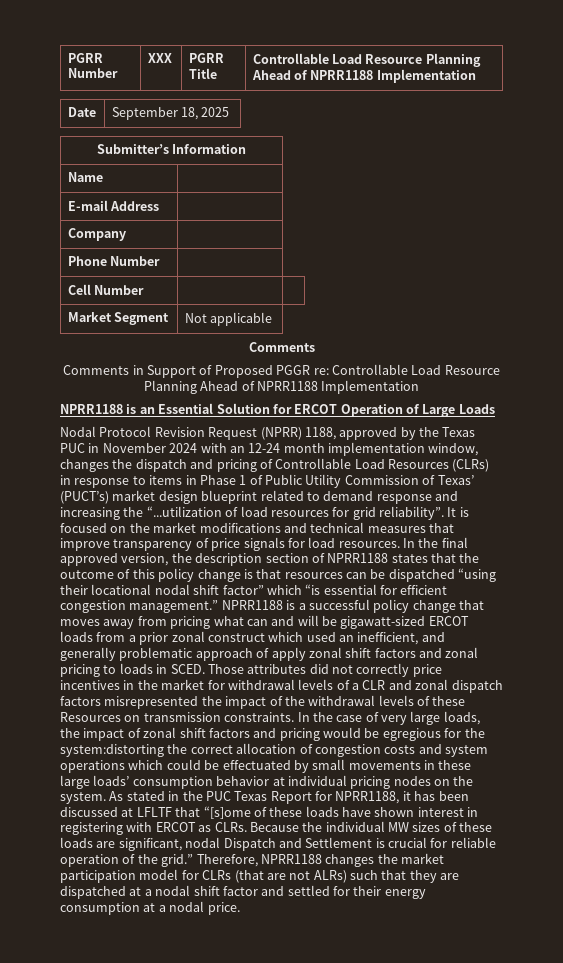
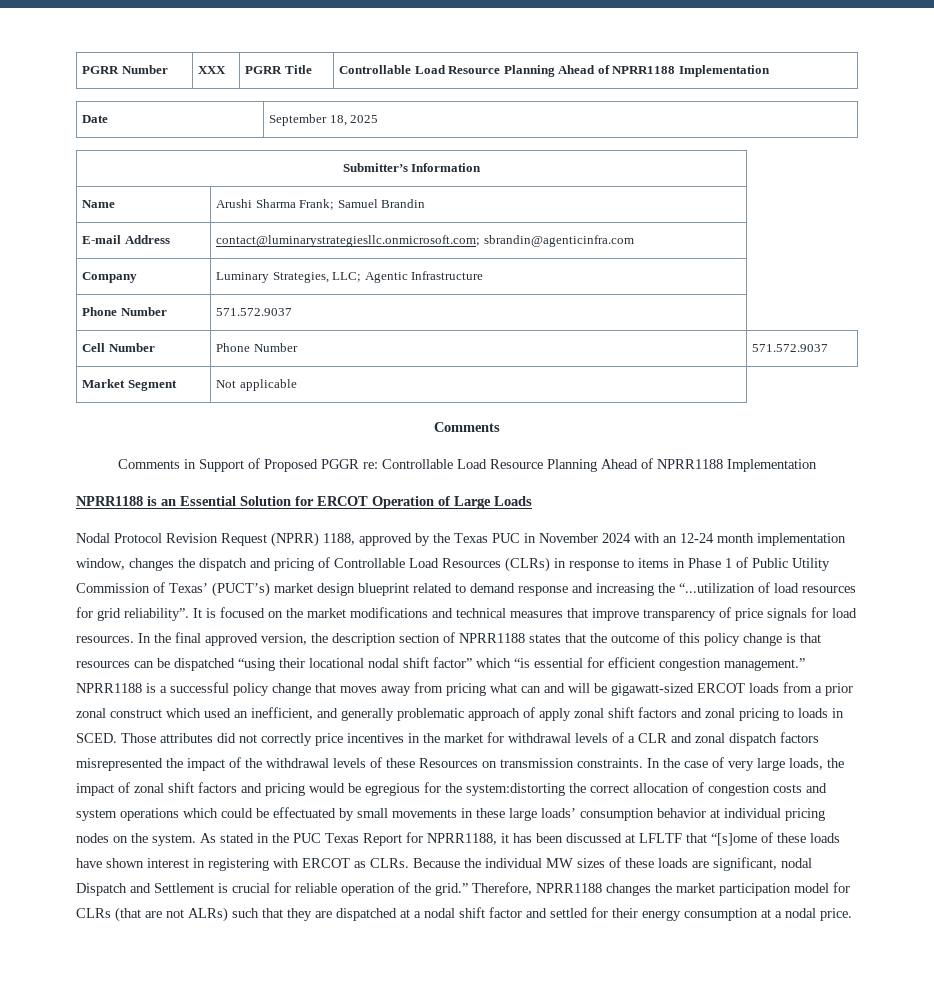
(103, 177) none -> [216,199,426,210] Arushi Sharma Frank; Samuel Brandin
(160, 206) none -> [216,235,634,247] contact@luminarystrategiesllc.onmicrosoft.com; sbrandin@agenticinfra.com
[67,256,161,266] // Phone Number | -> [216,271,484,283] [82,307,167,316] [216,308,293,316] Luminary Strategies, LLC; Agentic Infrastructure // Phone Number | 571.572.9037
(145, 290) | -> [216,343,298,352] [752,344,829,352] Phone Number | 571.572.9037

